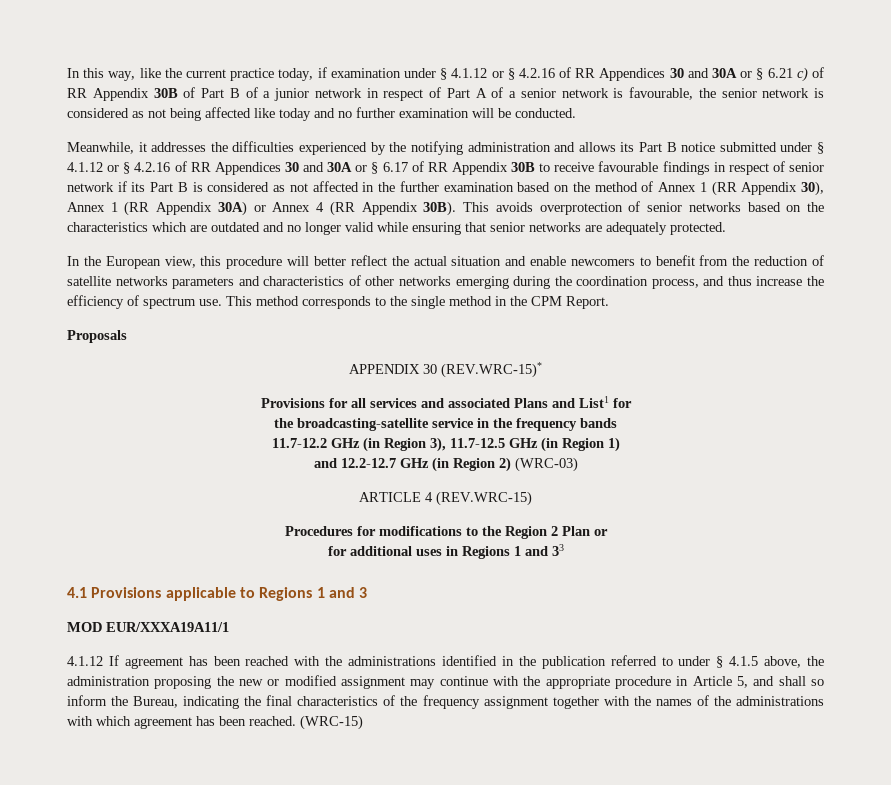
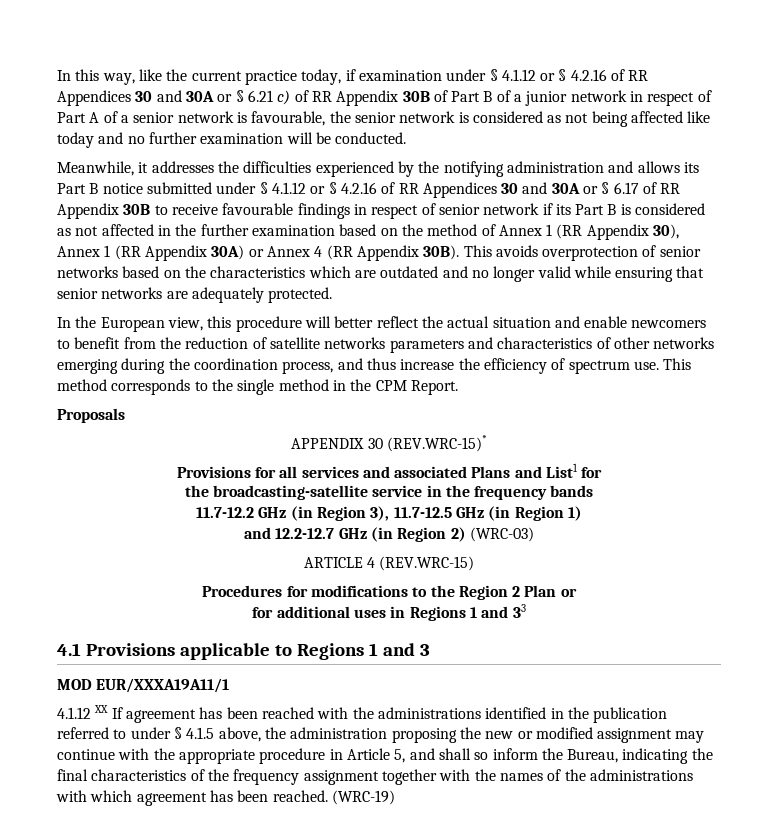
(103, 661) none -> [94,705,109,713] XX
[300,715,363,730] (WRC-15) -> [331,790,395,805] (WRC-19)

